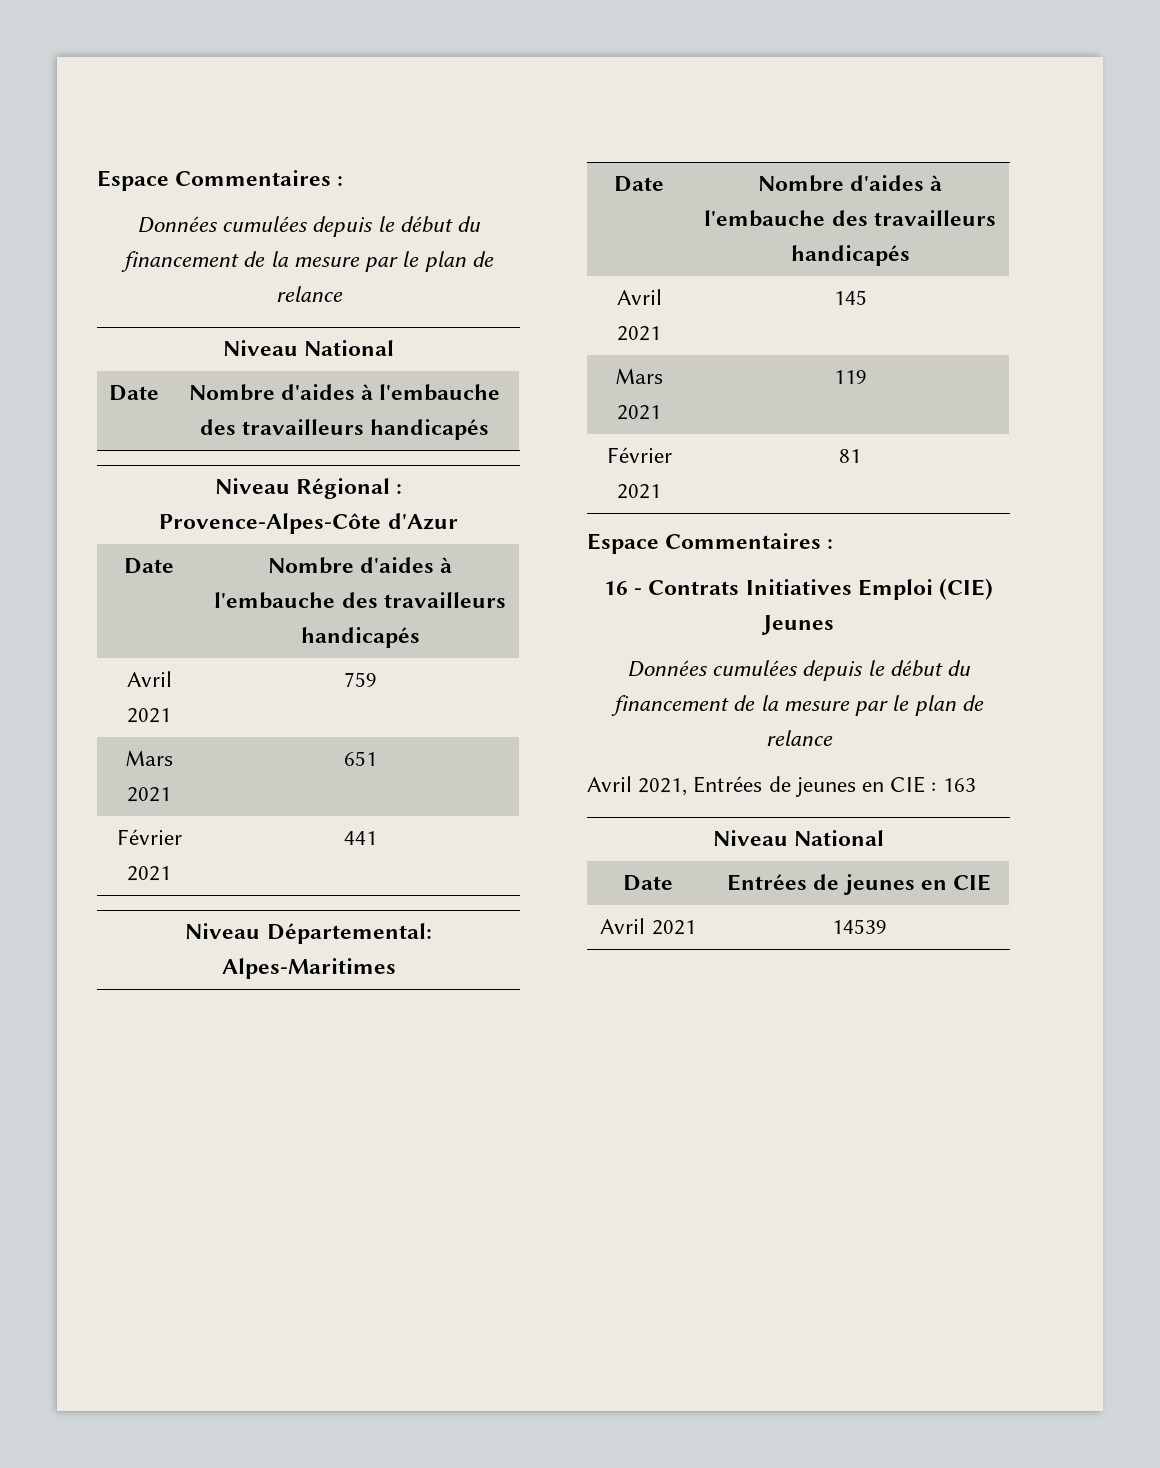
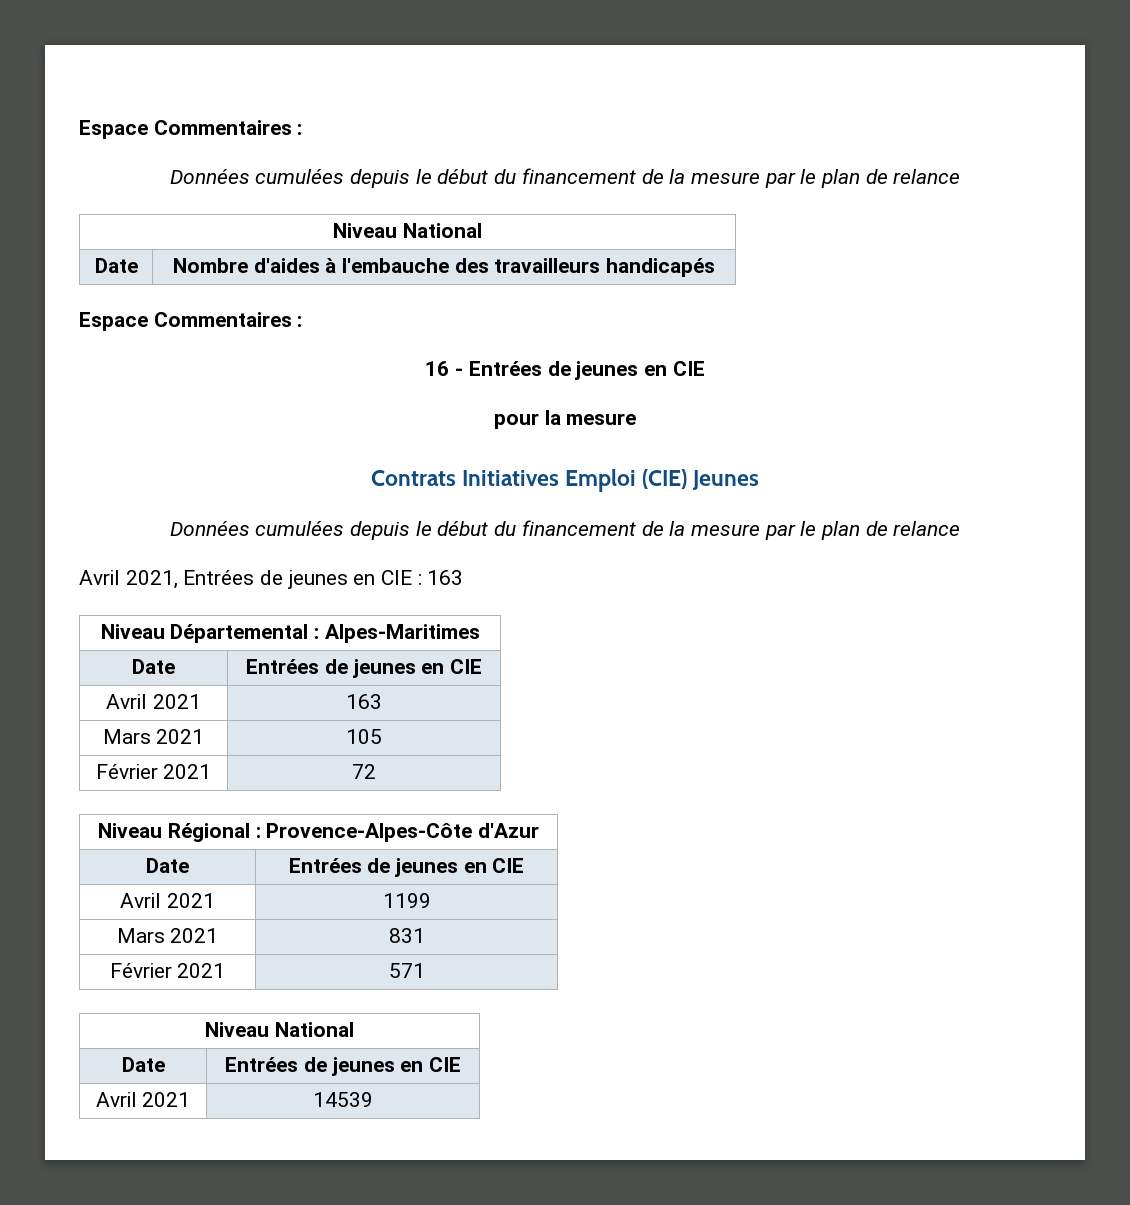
[214,478,403,499] [159,513,458,534] [124,558,174,574] [267,557,453,574] [214,592,506,609] [300,627,420,648] [126,671,172,687] [127,708,171,723] [343,672,377,687] [125,750,173,766] [127,787,171,802] [343,751,377,766] [116,829,182,845] [127,866,171,881] [343,831,377,845] [185,923,432,944] [221,958,396,979] [614,176,664,192] [757,175,943,192] [704,210,996,227] [790,245,910,266] [616,289,662,305] [617,326,661,341] [833,290,867,305] [615,368,663,384] [617,405,661,420] [833,370,867,384] [606,447,672,463] [617,484,661,499] [839,449,861,463] // Niveau Régional : Provence-Alpes-Côte d'Azur // Date | Nombre d'aides à l'embauche des travailleurs handicapés // Avril 2021 | 759 // Mars 2021 | 651 // Février 2021 | 441 // Niveau Départemental: Alpes-Maritimes // Date | Nombre d'aides à l'embauche des travailleurs handicapés // Avril 2021 | 145 // Mars 2021 | 119 // Février 2021 | 81 -> (716, 267) none
(643, 591) none -> [468,361,705,380] [493,410,637,429] Entrées de jeunes en CIE // pour la mesure //
(976, 785) none -> [100,624,480,643] [132,659,175,674] [246,659,482,678] [106,694,201,709] [346,694,382,709] [102,729,205,744] [346,729,382,744] [95,764,212,779] [352,764,376,779] [98,823,539,842] [146,858,189,873] [288,858,525,877] [120,893,215,908] [382,893,431,908] [116,928,219,943] [388,928,425,943] [109,963,226,978] [388,963,425,978] // Niveau Départemental : Alpes-Maritimes // Date | Entrées de jeunes en CIE // Avril 2021 | 163 // Mars 2021 | 105 // Février 2021 | 72 // Niveau Régional : Provence-Alpes-Côte d'Azur // Date | Entrées de jeunes en CIE // Avril 2021 | 1199 // Mars 2021 | 831 // Février 2021 | 571

